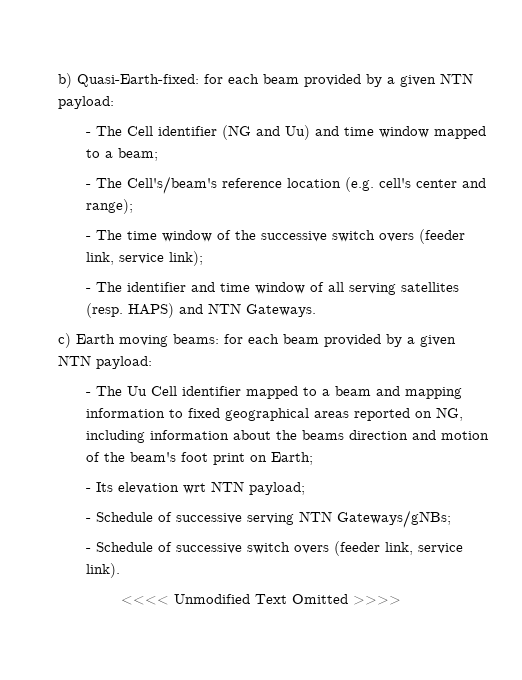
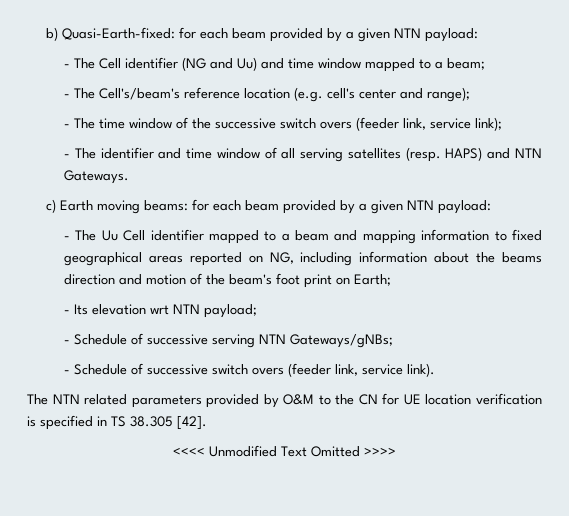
(120, 570) none -> [27,393,542,408] [27,415,207,430] // The NTN related parameters provided by O&M to the CN for UE location verification is specified in TS 38.305 [42].

